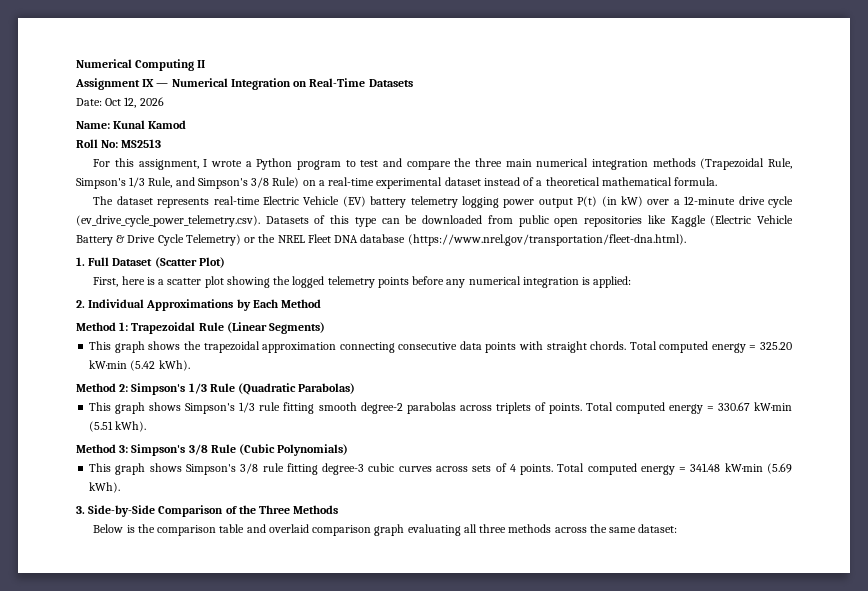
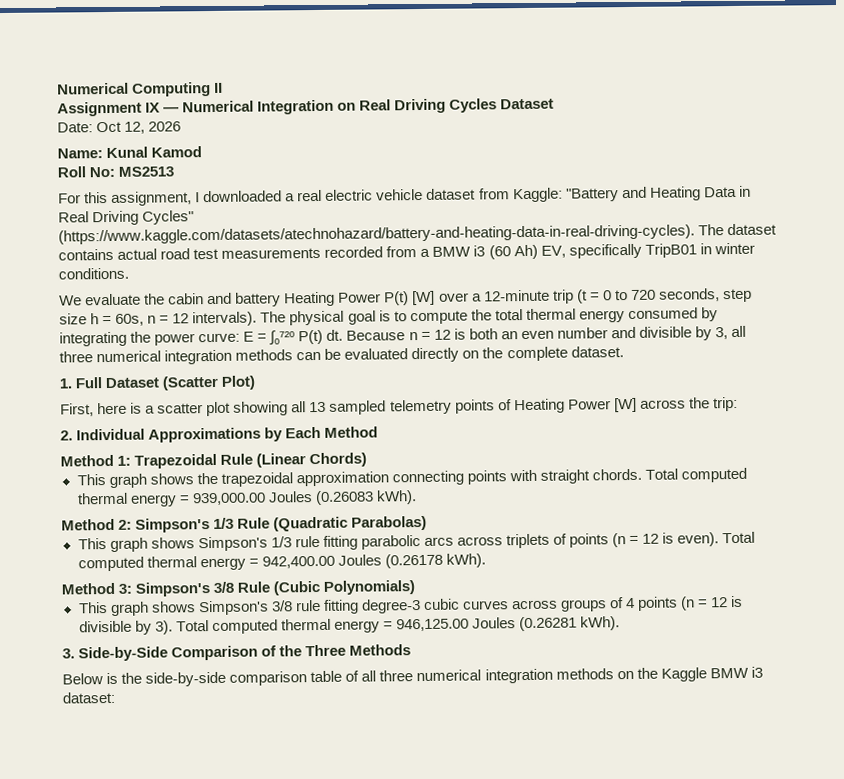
[309,78,413,87] Real-Time Datasets -> [359,98,555,114] Real Driving Cycles Dataset
[211,158,792,170] [76,177,718,189] [93,196,793,208] [76,215,794,227] [76,234,686,246] wrote a Python program to test and compare the three main numerical integration methods (Trapezoidal Rule, Simpson's 1/3 Rule, and Simpson's 3/8 Rule) on a real-time experimental dataset instead of a theoretical mathematical formula. // The dataset represents real-time Electric Vehicle (EV) battery telemetry logging power output P(t) (in kW) over a 12-minute drive cycle (ev_drive_cycle_power_telemetry.csv). Datasets of this type can be downloaded from public open repositories like Kaggle (Electric Vehicle Battery & Drive Cycle Telemetry) or the NREL Fleet DNA database (https://www.nrel.gov/transportation/fleet-dna.html). -> [203,185,751,203] [58,210,195,226] [58,223,778,245] [58,242,755,261] [58,267,129,280] [59,288,752,307] [59,307,718,327] [59,325,747,347] [59,346,624,365] downloaded a real electric vehicle dataset from Kaggle: "Battery and Heating Data in Real Driving Cycles" (https://www.kaggle.com/datasets/atechnohazard/battery-and-heating-data-in-real-driving-cycles). The dataset contains actual road test measurements recorded from a BMW i3 (60 Ah) EV, specifically TripB01 in winter conditions. // We evaluate the cabin and battery Heating Power P(t) [W] over a 12-minute trip (t = 0 to 720 seconds, step size h = 60s, n = 12 intervals). The physical goal is to compute the total thermal energy consumed by integrating the power curve: E = ∫₀⁷²⁰ P(t) dt. Because n = 12 is both an even number and divisible by 3, all three numerical integration methods can be evaluated directly on the complete dataset.
[273,276,632,288] the logged telemetry points before any numerical integration is applied: -> [291,396,738,415] all 13 sampled telemetry points of Heating Power [W] across the trip:
[269,322,326,334] Segments) -> [309,452,368,468] Chords)
[398,341,482,350] consecutive data -> (464, 478) none
[711,342,793,353] [89,360,156,371] energy = 325.20 kW·min (5.42 -> [76,490,374,507] thermal energy = 939,000.00 Joules (0.26083
[318,402,792,414] [89,421,114,432] smooth degree-2 parabolas across triplets of points. Total computed energy = 330.67 kW·min (5.51 -> [360,531,756,550] [77,553,443,572] parabolic arcs across triplets of points (n = 12 is even). Total computed thermal energy = 942,400.00 Joules (0.26178
[472,465,492,472] sets -> [561,599,608,612] groups
[520,463,792,475] points. Total computed energy = 341.48 kW·min (5.69 -> [638,595,744,611] [78,616,577,635] points (n = 12 is divisible by 3). Total computed thermal energy = 946,125.00 Joules (0.26281
(155, 528) none -> [145,671,227,687] side-by-side
[246,524,637,536] and overlaid comparison graph evaluating all three methods across the same -> [345,666,763,684] of all three numerical integration methods on the Kaggle BMW i3

